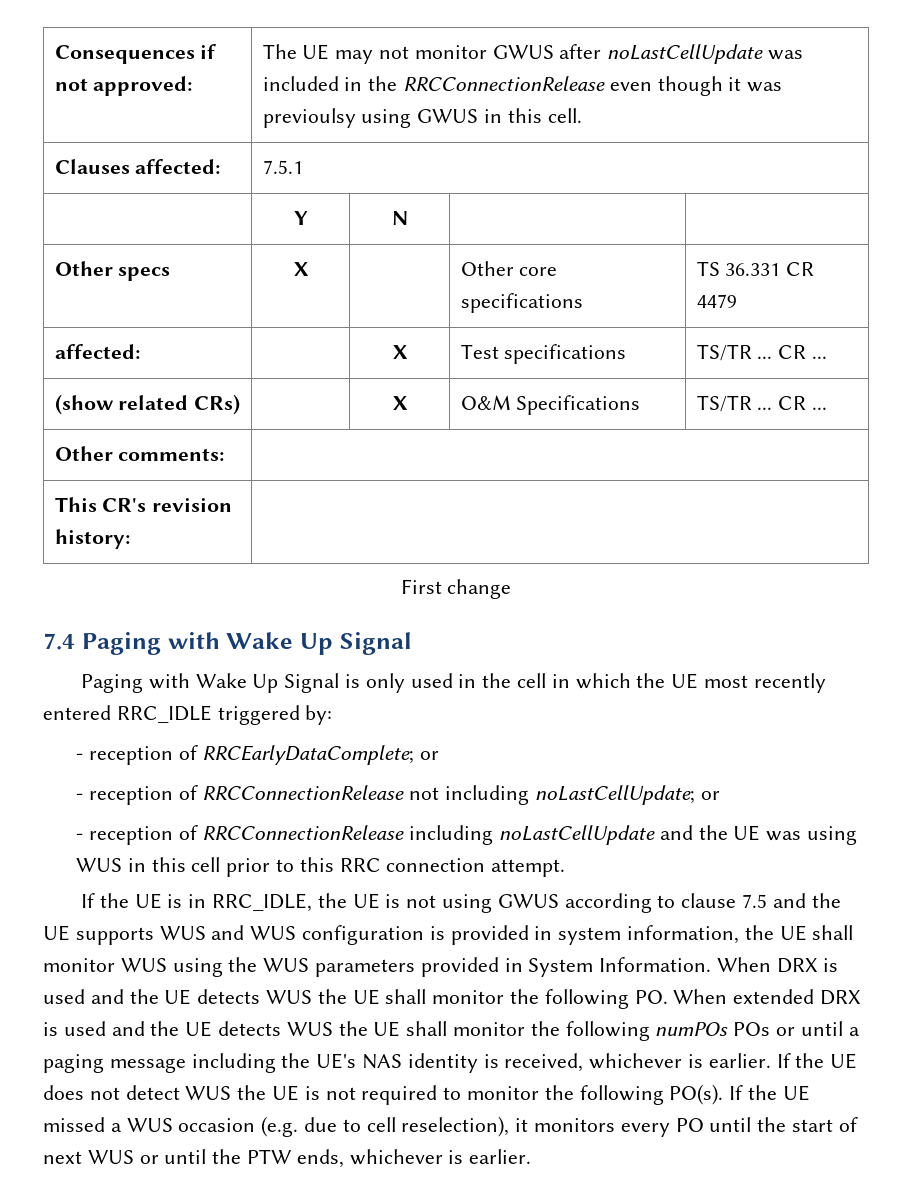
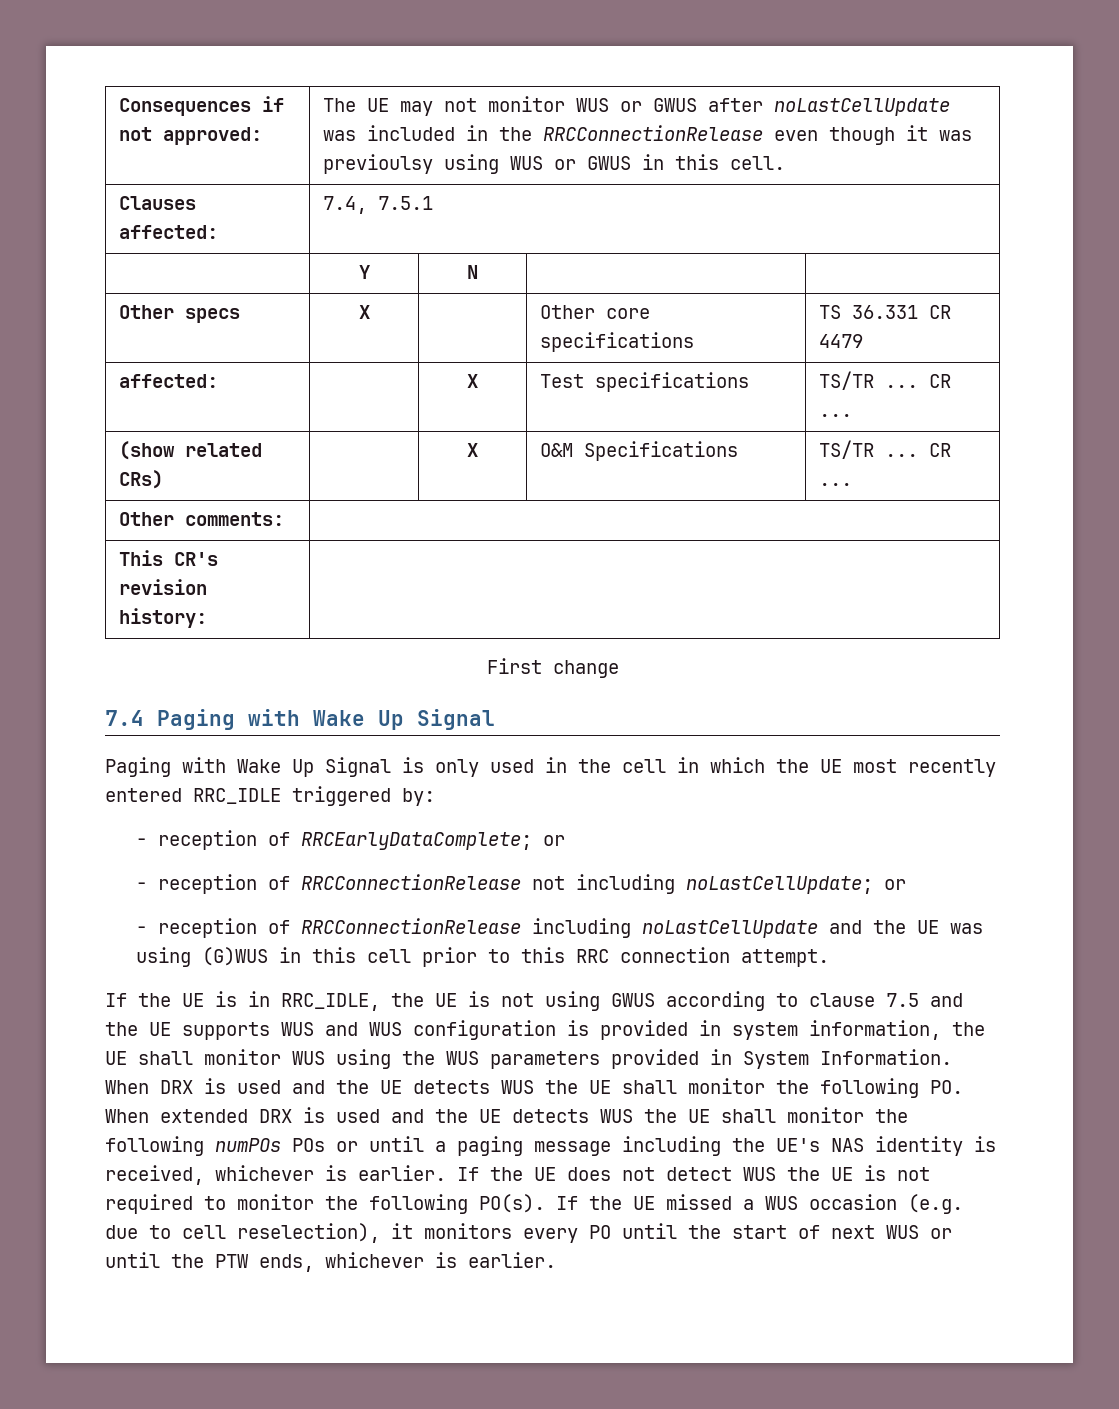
(487, 52) none -> [576,98,643,112] WUS or
(412, 118) none -> [510,156,577,170] WUS or
(221, 166) none -> [323,196,368,214] 7.4,
[75,858,122,872] WUS -> [201,947,268,966] (G)WUS

